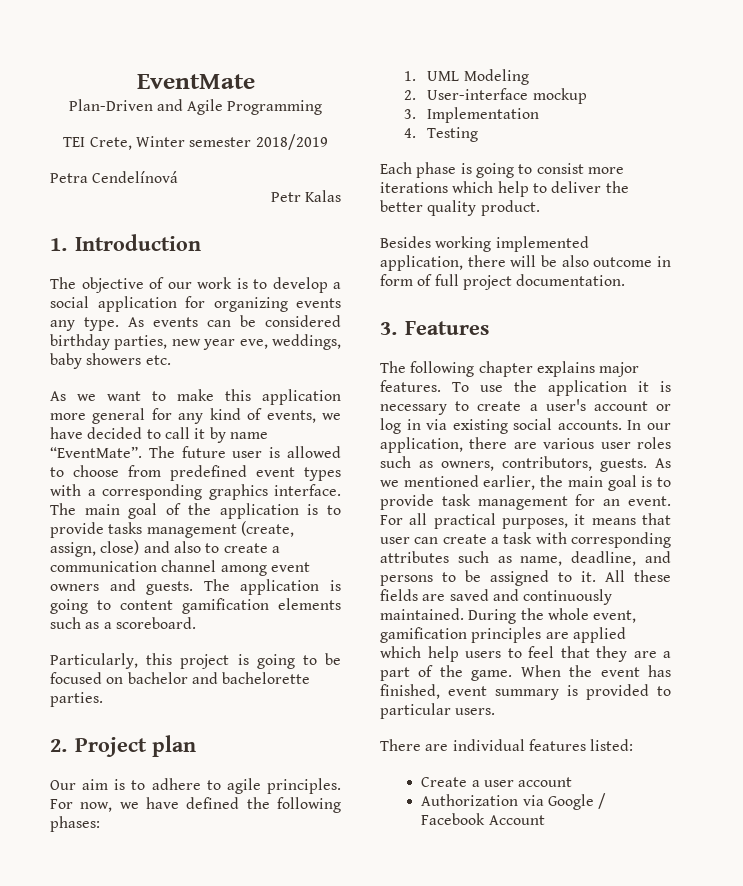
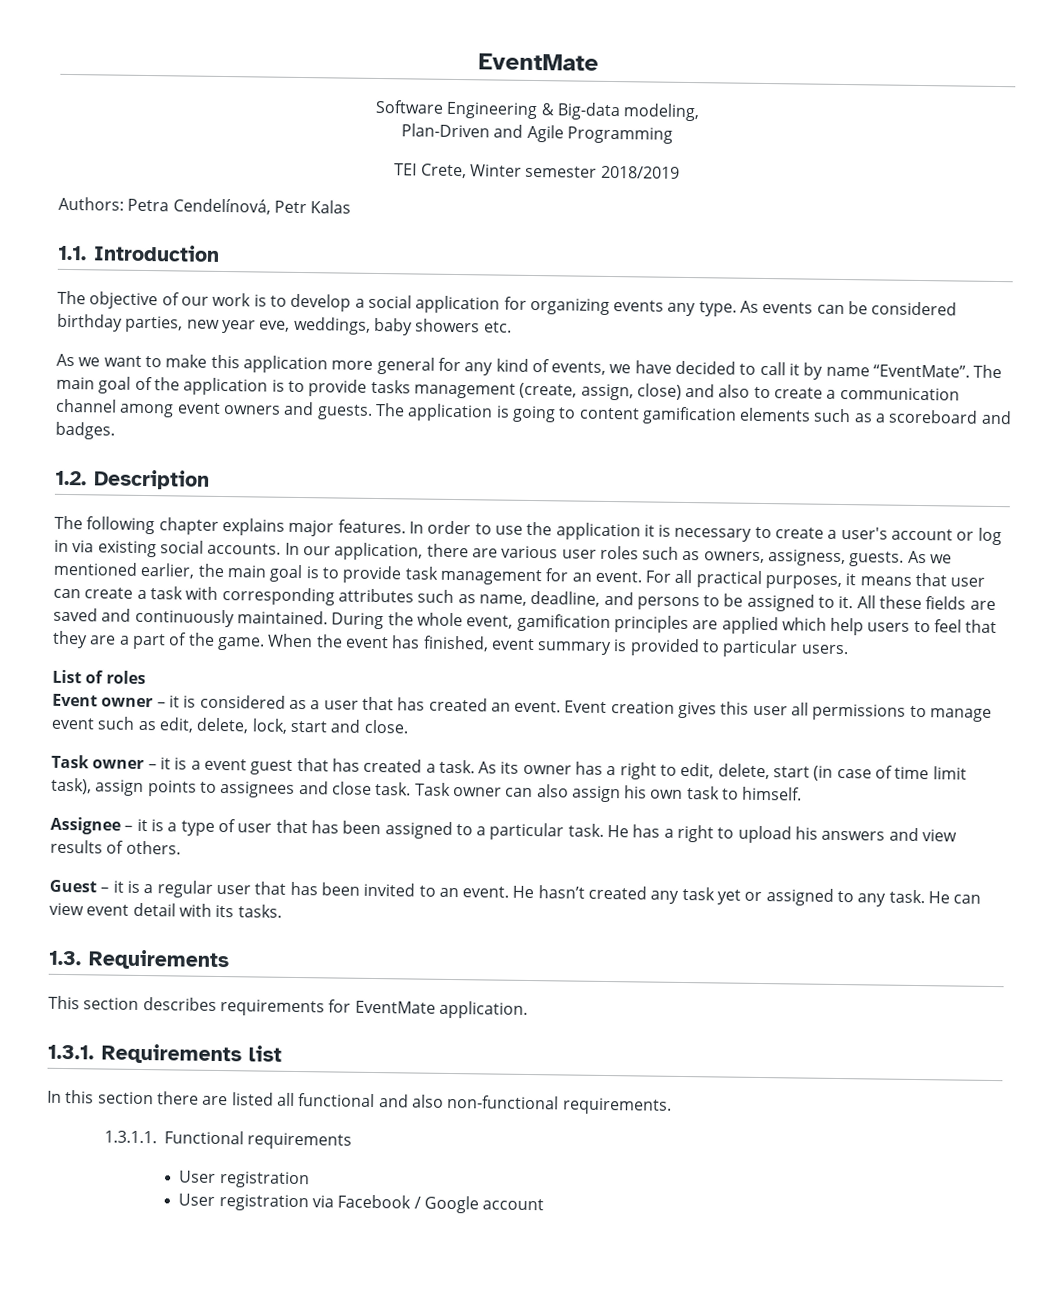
[136,74,255,89] EventMate -> [477,53,599,71] [374,99,701,122] EventMate // Software Engineering & Big-data modeling,
[50,171,179,183] Petra Cendelínová // -> [58,196,271,215] Authors: Petra Cendelínová,
[50,238,67,251] 1. -> [57,245,87,261] 1.1.
[181,446,341,458] [50,465,341,481] [50,484,341,500] [50,503,76,515] future user is allowed to choose from predefined event types with a corresponding graphics interface. The -> (1003, 371) none
[115,617,196,629] [50,653,341,669] [50,672,311,684] [50,692,103,707] [50,735,196,757] [50,778,341,794] [50,797,341,813] [50,816,100,832] [403,69,529,85] [403,88,587,104] [403,107,540,123] [403,127,479,142] [380,162,624,178] [380,181,629,197] [380,200,540,216] [380,236,589,252] [380,255,671,271] [380,274,626,290] [380,321,489,335] scoreboard. // Particularly, this project is going to be focused on bachelor and bachelorette parties. // 2. Project plan // Our aim is to adhere to agile principles. For now, we have defined the following phases: // 1. UML Modeling // 2. User-interface mockup // 3. Implementation // 4. Testing // Each phase is going to consist more iterations which help to deliver the better quality product. // Besides working implemented application, there will be also outcome in form of full project documentation. // 3. Features -> [888,409,1012,425] [55,421,115,440] [55,469,210,490] scoreboard and badges. // 1.2. Description
[452,382,469,392] To -> [408,520,492,535] In order to
[502,456,592,471] contributors, -> [768,549,847,567] assigness,
[380,739,634,751] [421,777,573,787] [421,793,607,810] [421,813,545,825] There are individual features listed: // Create a user account // Authorization via Google / Facebook Account -> [52,669,146,685] [52,693,993,722] [51,716,409,734] [51,754,967,781] [51,777,803,803] [50,816,958,844] [50,839,181,855] [49,879,982,907] [49,902,282,918] [48,949,230,971] [48,995,528,1019] [47,1043,282,1065] [47,1090,672,1115] [103,1130,353,1150] [179,1170,310,1189] [178,1193,545,1214] List of roles // Event owner – it is considered as a user that has created an event. Event creation gives this user all permissions to manage event such as edit, delete, lock, start and close. // Task owner – it is a event guest that has created a task. As its owner has a right to edit, delete, start (in case of time limit task), assign points to assignees and close task. Task owner can also assign his own task to himself. // Assignee – it is a type of user that has been assigned to a particular task. He has a right to upload his answers and view results of others. // Guest – it is a regular user that has been invited to an event. He hasn’t created any task yet or assigned to any task. He can view event detail with its tasks. // 1.3. Requirements // This section describes requirements for EventMate application. // 1.3.1. Requirements list // In this section there are listed all functional and also non-functional requirements. // 1.3.1.1. Functional requirements // User registration // User registration via Facebook / Google account

